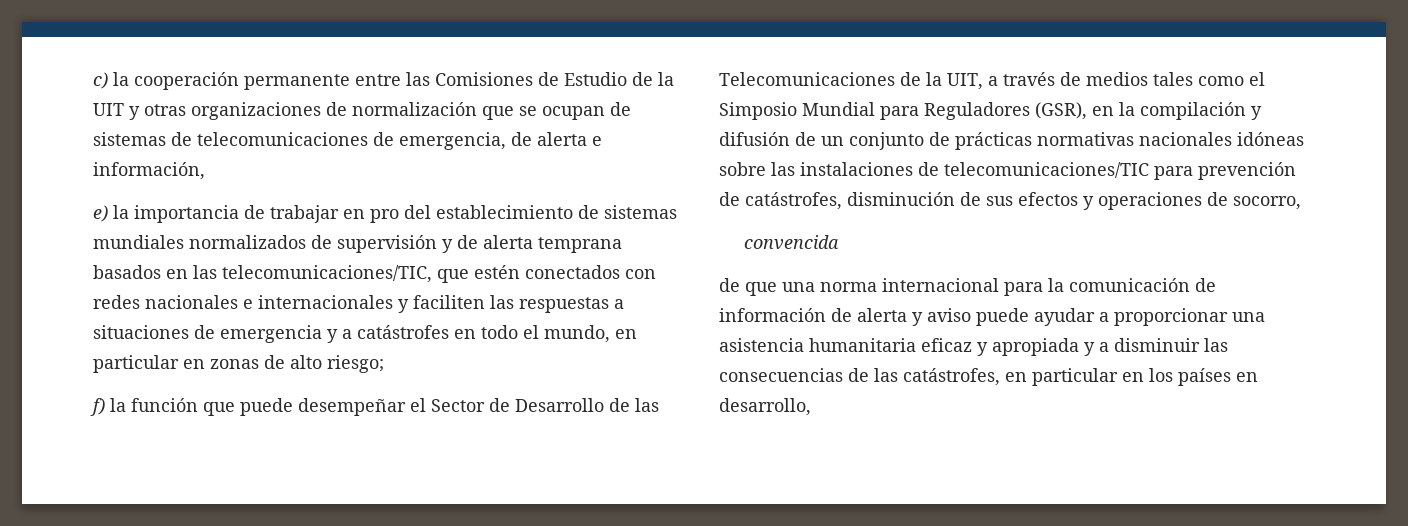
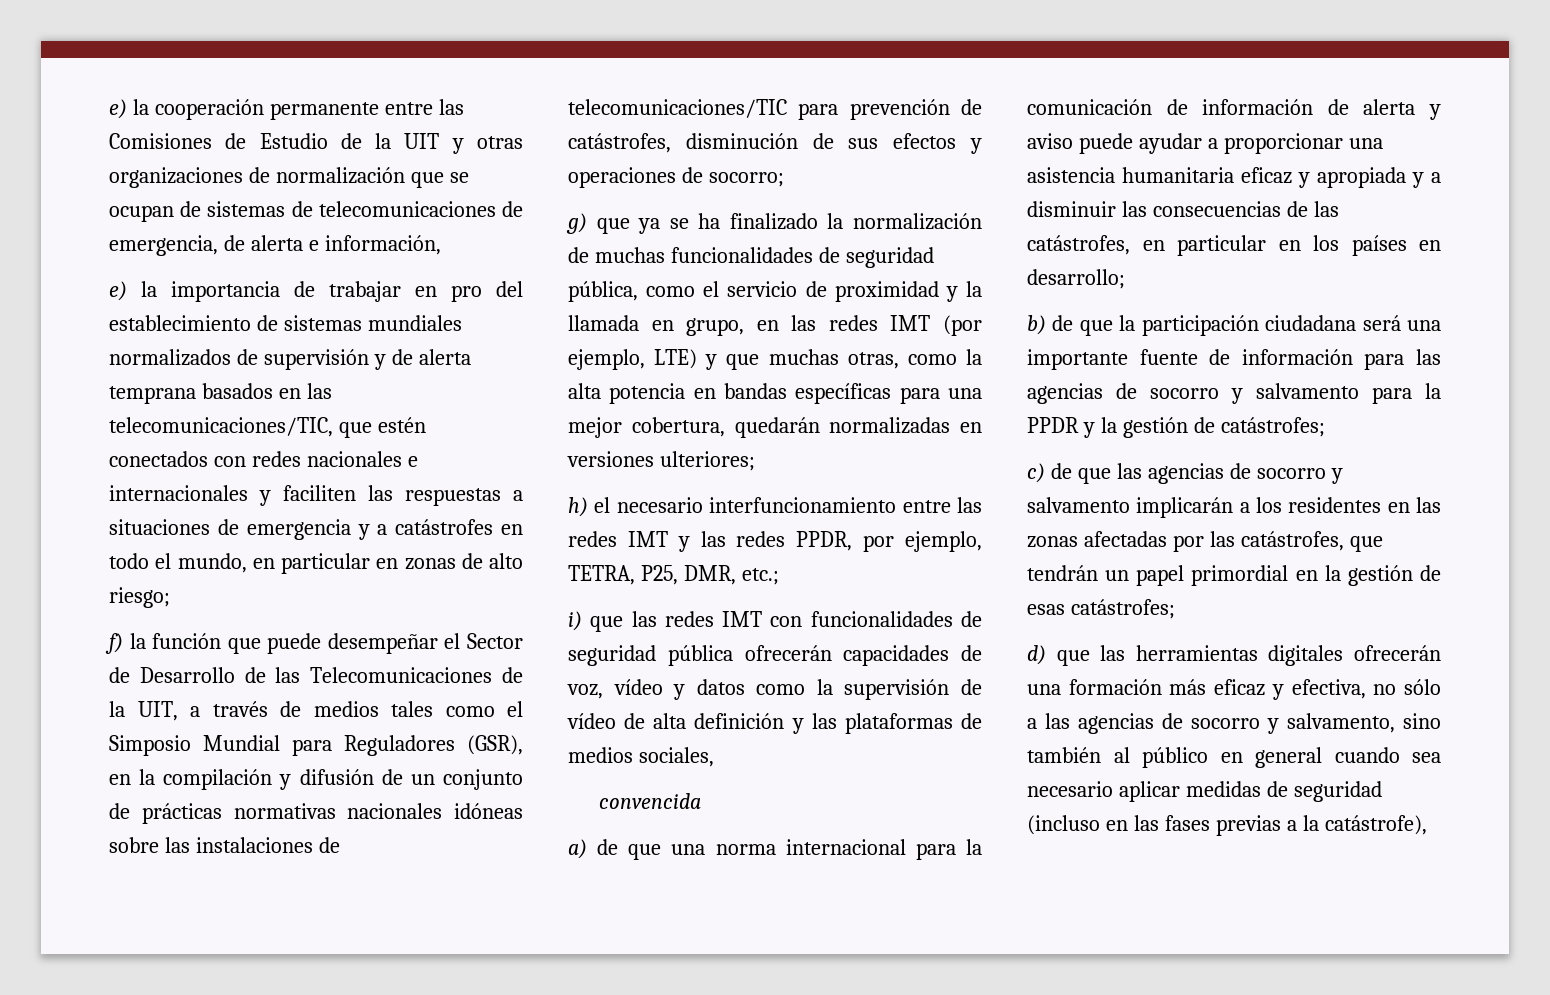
[93,72,108,89] c) -> [109,99,127,119] e)
[1233,196,1301,210] socorro, -> [708,172,784,187] [566,213,982,234] [568,247,934,268] [568,281,982,302] [568,315,982,336] [568,349,982,370] [568,383,982,404] [568,417,982,438] [567,451,755,471] [568,497,982,517] [568,531,982,552] [568,565,779,585] [568,611,982,632] [568,645,982,666] [567,679,982,700] [567,713,982,734] [568,747,714,767] socorro; // g) que ya se ha finalizado la normalización de muchas funcionalidades de seguridad pública, como el servicio de proximidad y la llamada en grupo, en las redes IMT (por ejemplo, LTE) y que muchas otras, como la alta potencia en bandas específicas para una mejor cobertura, quedarán normalizadas en versiones ulteriores; // h) el necesario interfuncionamiento entre las redes IMT y las redes PPDR, por ejemplo, TETRA, P25, DMR, etc.; // i) que las redes IMT con funcionalidades de seguridad pública ofrecerán capacidades de voz, vídeo y datos como la supervisión de vídeo de alta definición y las plataformas de medios sociales,
(840, 242) none -> [568,839,587,859] a)
[719,398,811,416] desarrollo, -> [1027,269,1125,289] [1027,315,1441,336] [1027,349,1441,370] [1027,383,1441,404] [1027,417,1325,438] [1027,463,1343,484] [1027,497,1441,518] [1027,531,1383,552] [1027,565,1441,586] [1027,599,1175,619] [1027,645,1441,666] [1027,679,1441,700] [1027,713,1441,734] [1027,747,1441,768] [1027,781,1382,802] [1027,815,1427,836] desarrollo; // b) de que la participación ciudadana será una importante fuente de información para las agencias de socorro y salvamento para la PPDR y la gestión de catástrofes; // c) de que las agencias de socorro y salvamento implicarán a los residentes en las zonas afectadas por las catástrofes, que tendrán un papel primordial en la gestión de esas catástrofes; // d) que las herramientas digitales ofrecerán una formación más eficaz y efectiva, no sólo a las agencias de socorro y salvamento, sino también al público en general cuando sea necesario aplicar medidas de seguridad (incluso en las fases previas a la catástrofe),

